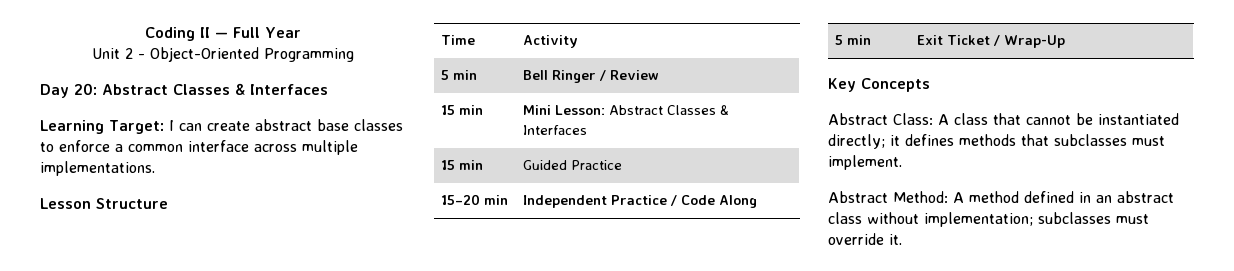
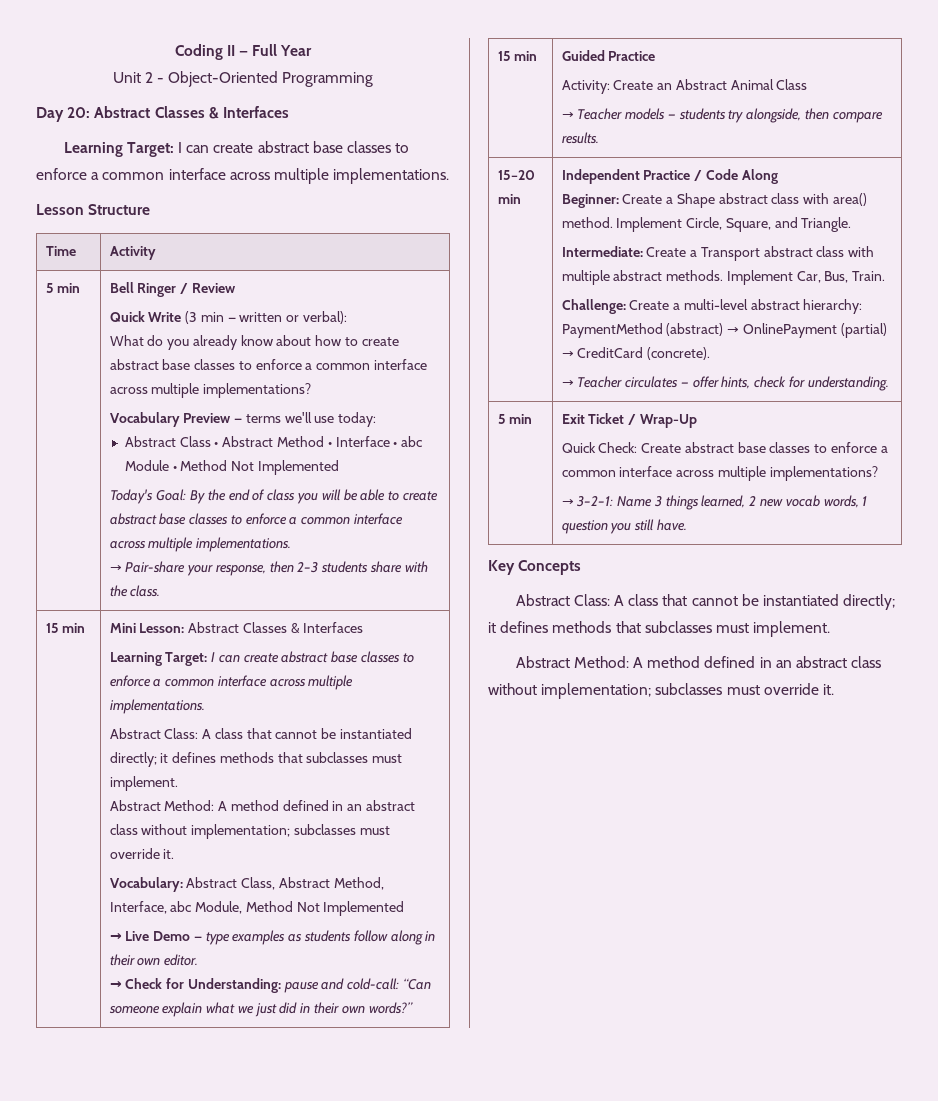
(660, 75) none -> [109,311,347,324] [109,335,399,350] [109,359,427,370] [109,383,312,398] [109,412,377,427] [124,436,423,447] [124,460,340,475] [109,489,438,504] [109,513,403,525] [109,537,292,552] [109,561,428,576] [109,585,161,597] // Quick Write (3 min — written or verbal): // What do you already know about how to create abstract base classes to enforce a common interface across multiple implementations? // Vocabulary Preview — terms we'll use today: // Abstract Class • Abstract Method • Interface • abc Module • Method Not Implemented // Today's Goal: By the end of class you will be able to create abstract base classes to enforce a common interface across multiple implementations. // → Pair-share your response, then 2–3 students share with the class.
[441,160,484,170] [523,160,623,170] // 15 min | Guided Practice -> [109,651,414,666] [109,675,354,690] [109,699,205,714] [109,728,412,739] [109,752,403,767] [109,776,178,791] [109,800,415,811] [109,824,390,839] [109,848,175,859] [109,877,384,892] [109,901,405,916] [109,930,436,945] [109,954,199,966] [109,978,431,993] [108,1002,413,1017] [497,51,538,61] [561,50,656,61] [561,79,808,94] [561,108,883,123] [561,132,599,144] // Learning Target: I can create abstract base classes to enforce a common interface across multiple implementations. // Abstract Class: A class that cannot be instantiated directly; it defines methods that subclasses must implement. // Abstract Method: A method defined in an abstract class without implementation; subclasses must override it. // Vocabulary: Abstract Class, Abstract Method, Interface, abc Module, Method Not Implemented // → Live Demo — type examples as students follow along in their own editor. // → Check for Understanding: pause and cold-call: “Can someone explain what we just did in their own words?” // 15 min | Guided Practice // Activity: Create an Abstract Animal Class // → Teacher models — students try alongside, then compare results.
(758, 201) none -> [561,193,867,208] [561,217,852,232] [561,246,875,261] [561,270,886,285] [561,299,863,314] [561,323,887,338] [561,347,711,360] [561,376,889,391] // Beginner: Create a Shape abstract class with area() method. Implement Circle, Square, and Triangle. // Intermediate: Create a Transport abstract class with multiple abstract methods. Implement Car, Bus, Train. // Challenge: Create a multi-level abstract hierarchy: PaymentMethod (abstract) → OnlinePayment (partial) → CreditCard (concrete). // → Teacher circulates — offer hints, check for understanding.
(1066, 41) none -> [561,442,888,453] [561,466,878,481] [561,495,868,510] [561,519,687,534] // Quick Check: Create abstract base classes to enforce a common interface across multiple implementations? // → 3–2–1: Name 3 things learned, 2 new vocab words, 1 question you still have.

